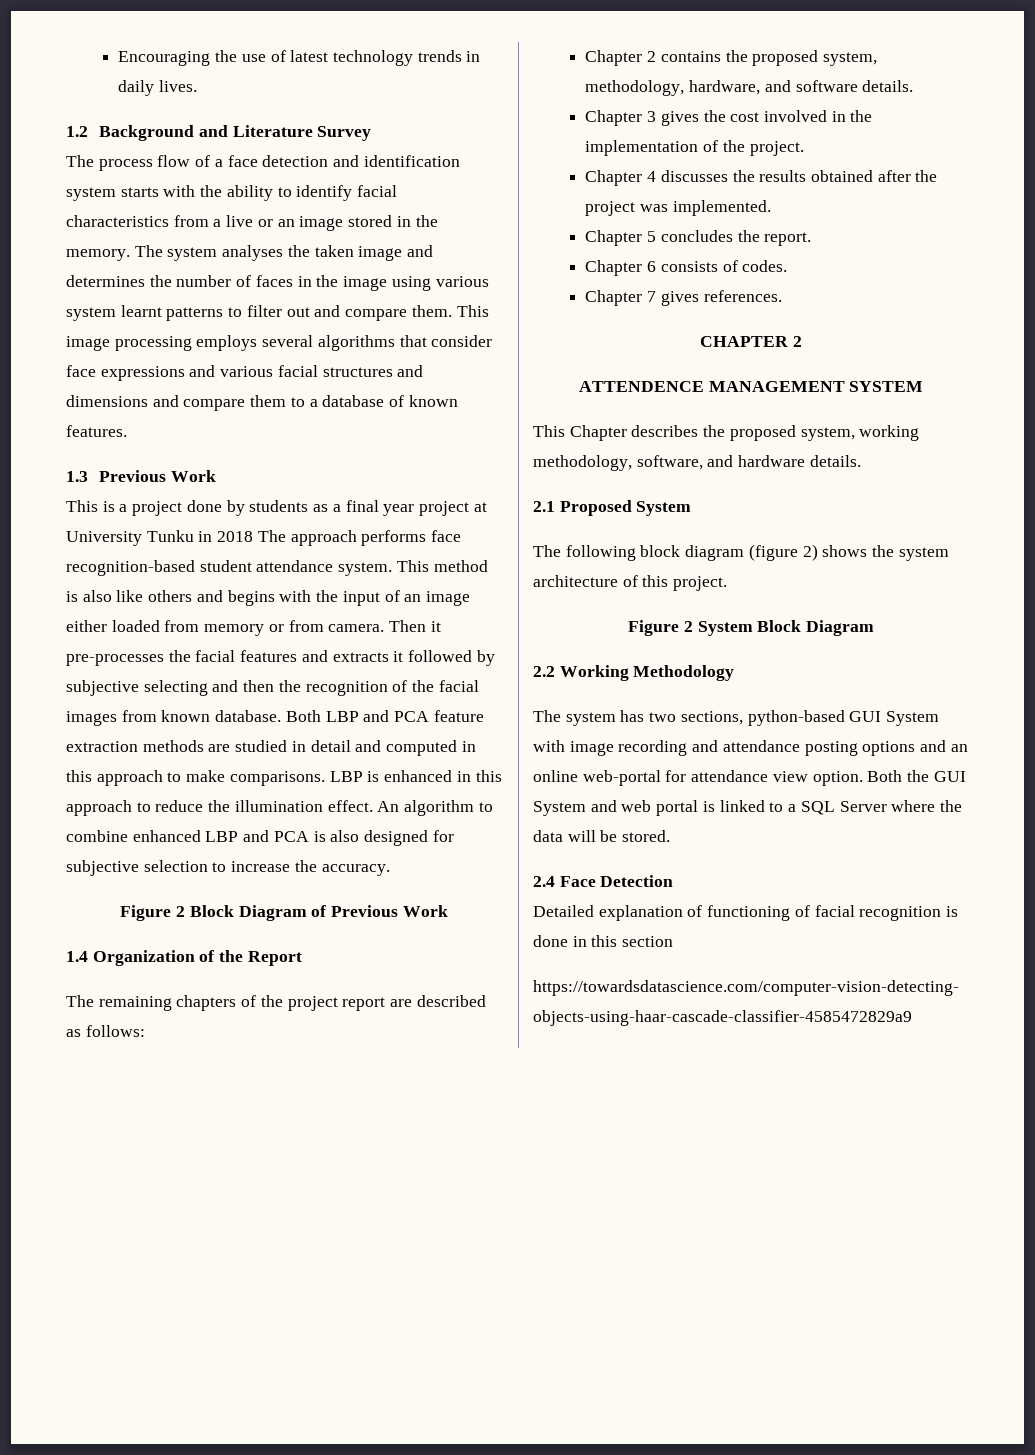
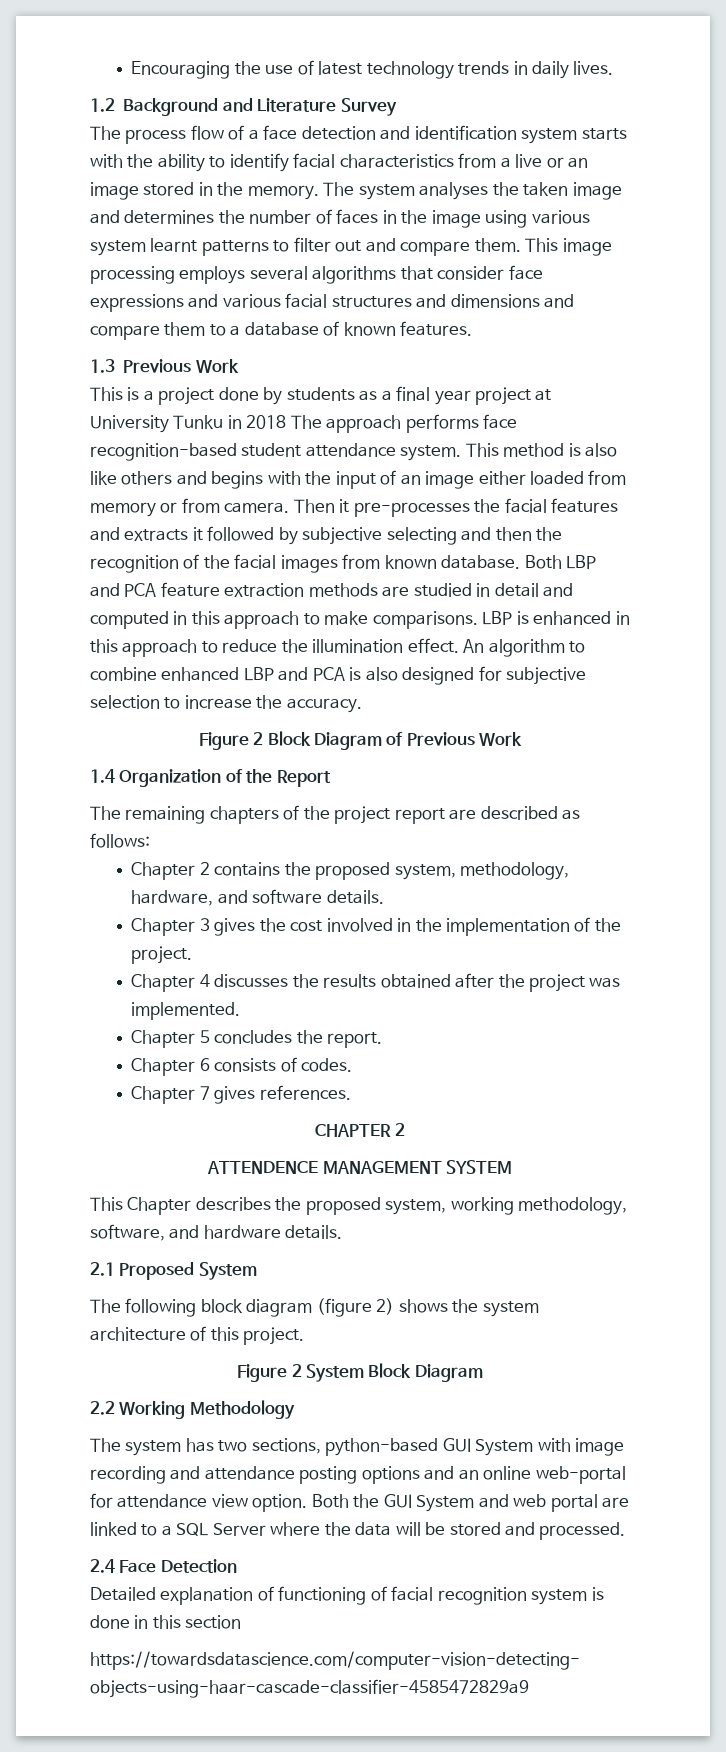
[702,801,715,812] is -> [601,1497,629,1508] are
[622,830,671,842] stored. -> [449,1522,626,1540] stored and processed.
(942, 913) none -> [531,1589,588,1605] system

